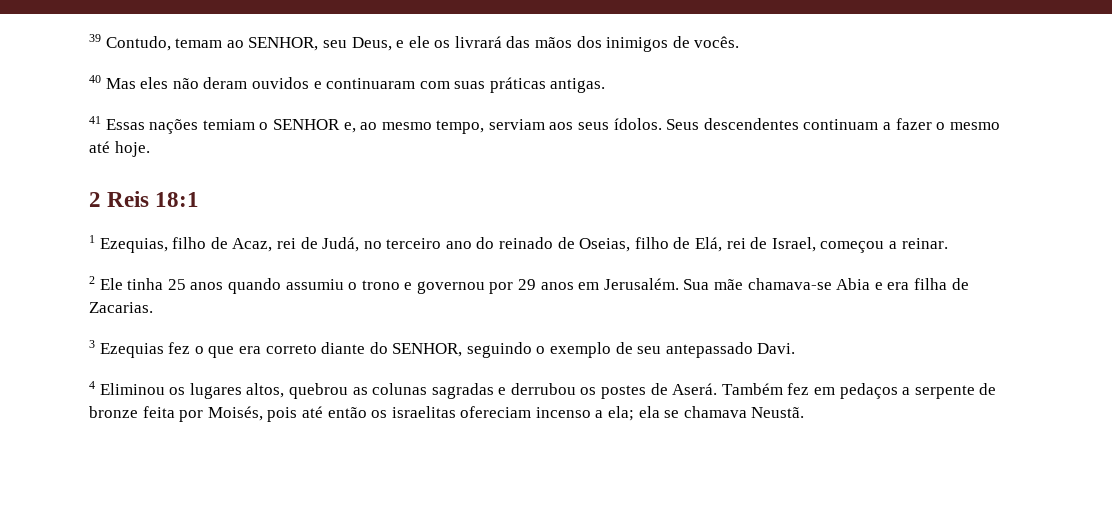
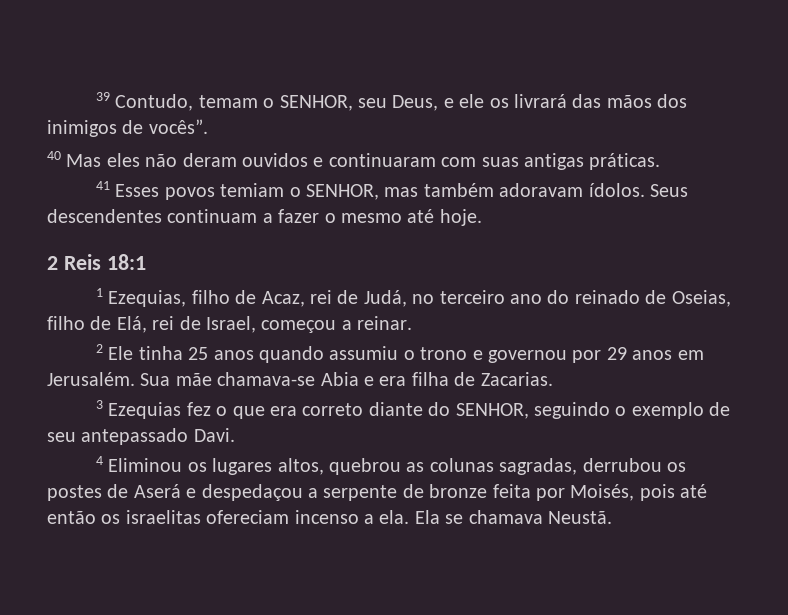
[226,40,244,48] ao -> [263,98,275,108] o
[694,36,740,48] vocês. -> [148,119,208,134] vocês”.
[489,77,606,93] práticas antigas. -> [523,153,661,170] antigas práticas.
[105,119,610,134] Essas nações temiam o SENHOR e, ao mesmo tempo, serviam aos seus -> [115,183,584,200] Esses povos temiam o SENHOR, mas também adoravam
[431,383,507,399] sagradas e -> [499,458,578,475] sagradas,
[672,383,898,399] Aserá. Também fez em pedaços -> [133,484,303,501] Aserá e despedaçou
[608,406,660,421] ela; ela -> [379,510,440,524] ela. Ela

